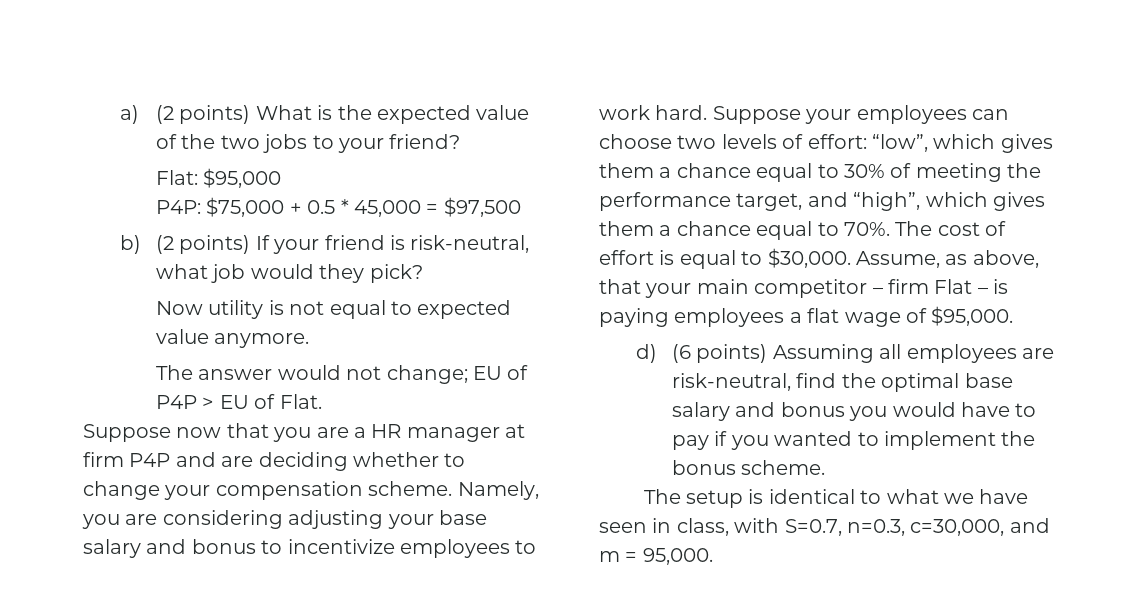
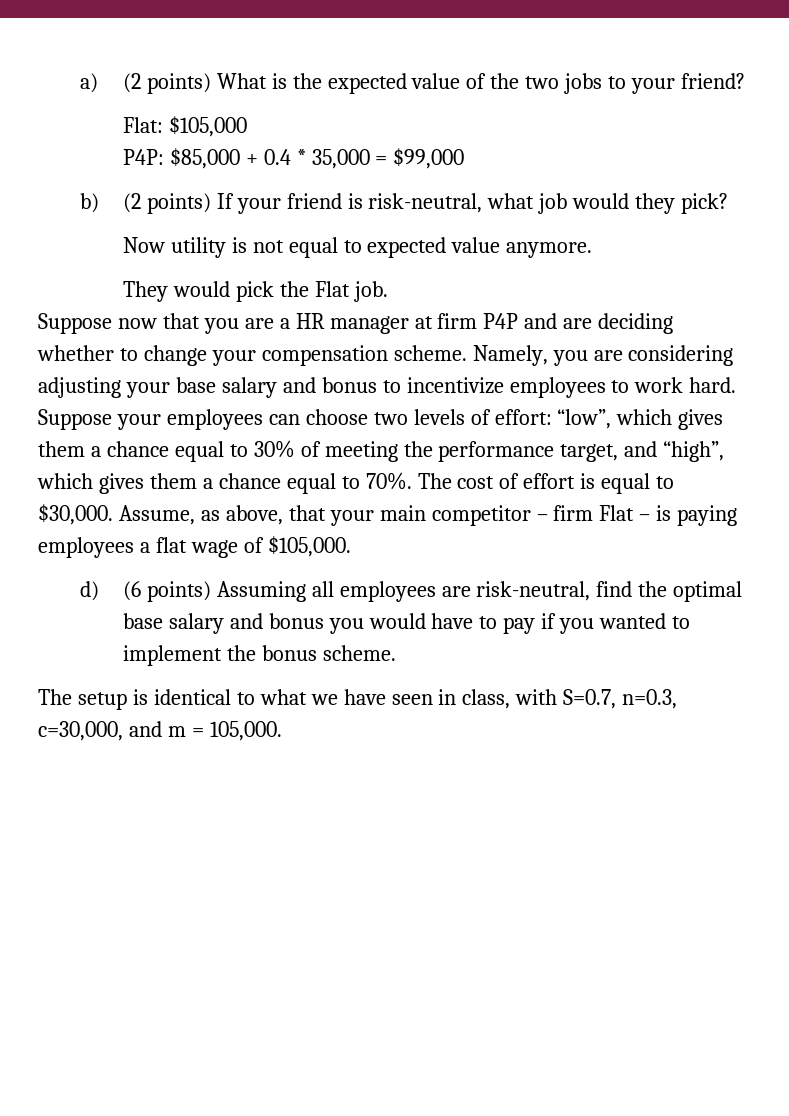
[203,168,282,188] $95,000 -> [168,116,247,137] $105,000
[206,197,521,217] $75,000 + 0.5 * 45,000 = $97,500 -> [169,148,465,169] $85,000 + 0.4 * 35,000 = $99,000
[156,365,529,384] [156,394,322,409] The answer would not change; EU of P4P > EU of Flat. -> [122,281,388,302] They would pick the Flat job.
[931,306,1014,326] $95,000. -> [267,536,351,557] $105,000.
[642,548,713,565] 95,000. -> [209,721,282,741] 105,000.

